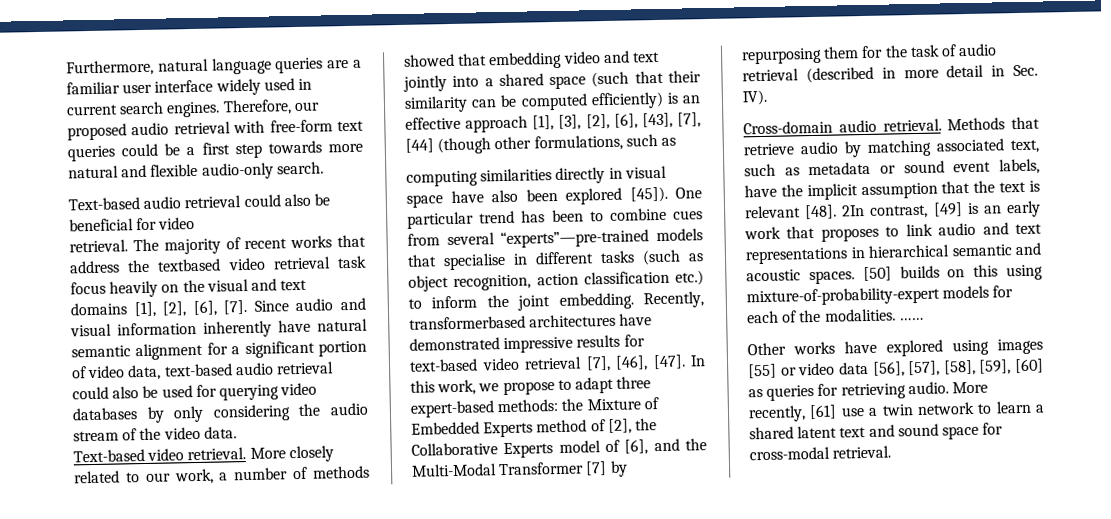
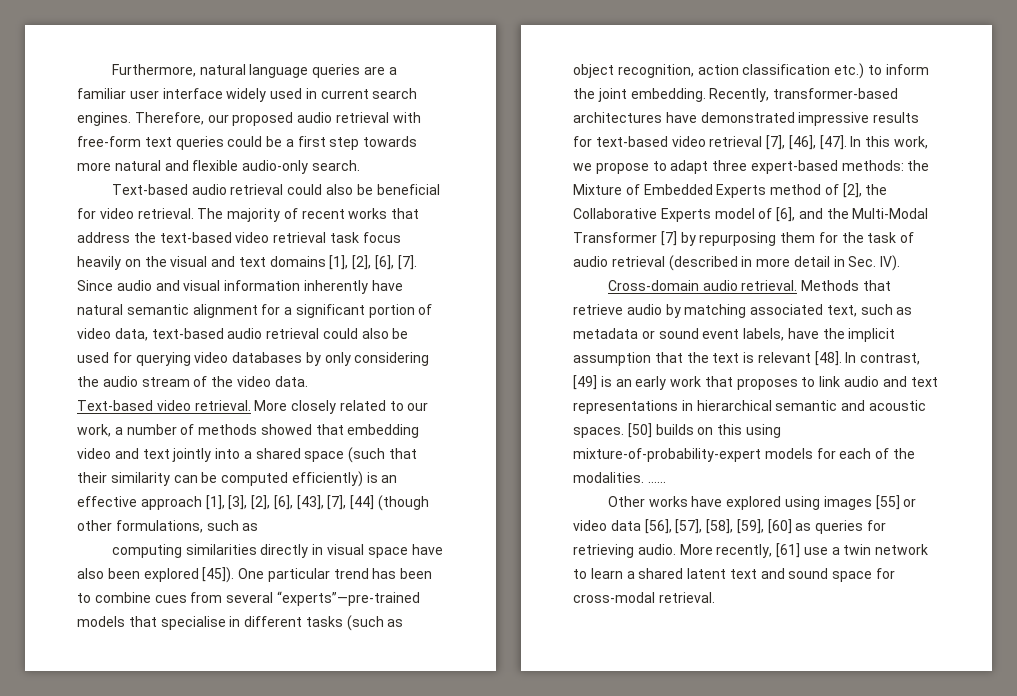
(196, 223) // -> (134, 213) none
[157,258,222,272] textbased -> [159,232,232,243] text-based
[409,315,526,330] transformerbased -> [773,88,899,99] transformer-based
[842,204,866,217] 2In -> [845,352,857,363] In

